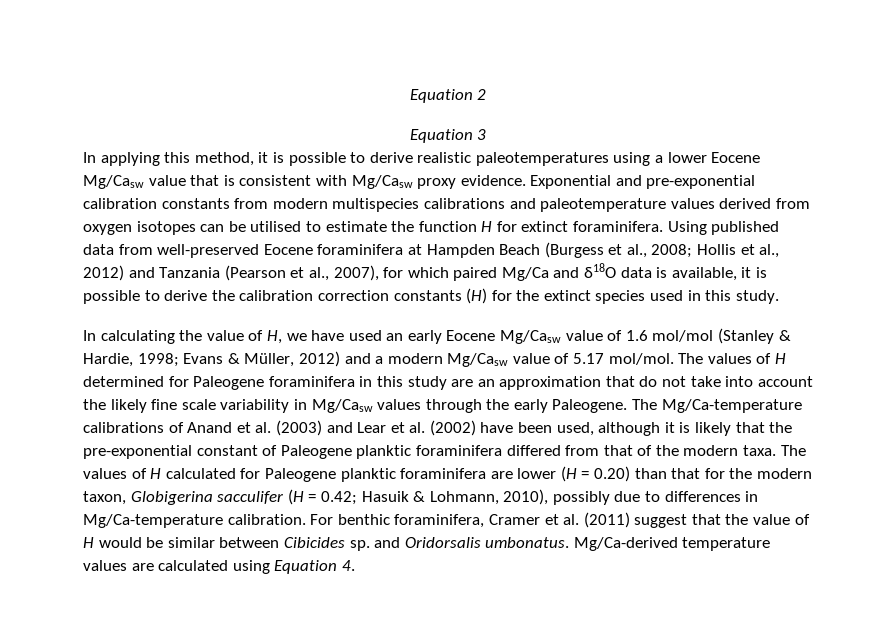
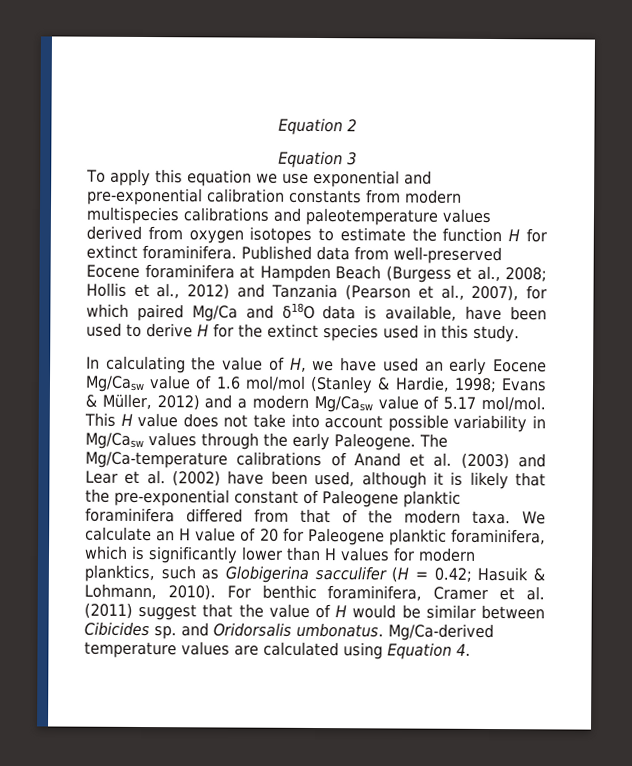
[83,152,761,166] [83,175,612,189] In applying this method, it is possible to derive realistic paleotemperatures using a lower Eocene Mg/Casw value that is consistent with Mg/Casw proxy evidence. Exponential -> [86,168,400,188] To apply this equation we use exponential
[200,221,302,232] can be utilised -> (313, 235) none
[667,221,780,235] Using published -> [241,245,312,260] Published
[741,267,768,278] [83,288,488,304] it is possible to derive the calibration correction constants (H) -> [465,305,548,321] [86,322,209,338] have been used to derive H
[678,353,787,364] [83,376,813,390] [83,399,216,413] The values of H determined for Paleogene foraminifera in this study are an approximation that do not take into account the likely fine scale -> [84,412,449,432] This H value does not take into account possible
[780,445,806,456] [83,466,813,482] [83,491,126,505] The values of H calculated for Paleogene planktic foraminifera are lower (H = 0.20) than that for the modern taxon, -> [522,511,547,525] [85,526,546,546] [84,545,476,564] [84,564,220,583] We calculate an H value of 20 for Paleogene planktic foraminifera, which is significantly lower than H values for modern planktics, such as
[503,489,759,505] [83,514,306,528] 2010), possibly due to differences in Mg/Ca-temperature calibration. -> [167,584,216,601] 2010).

